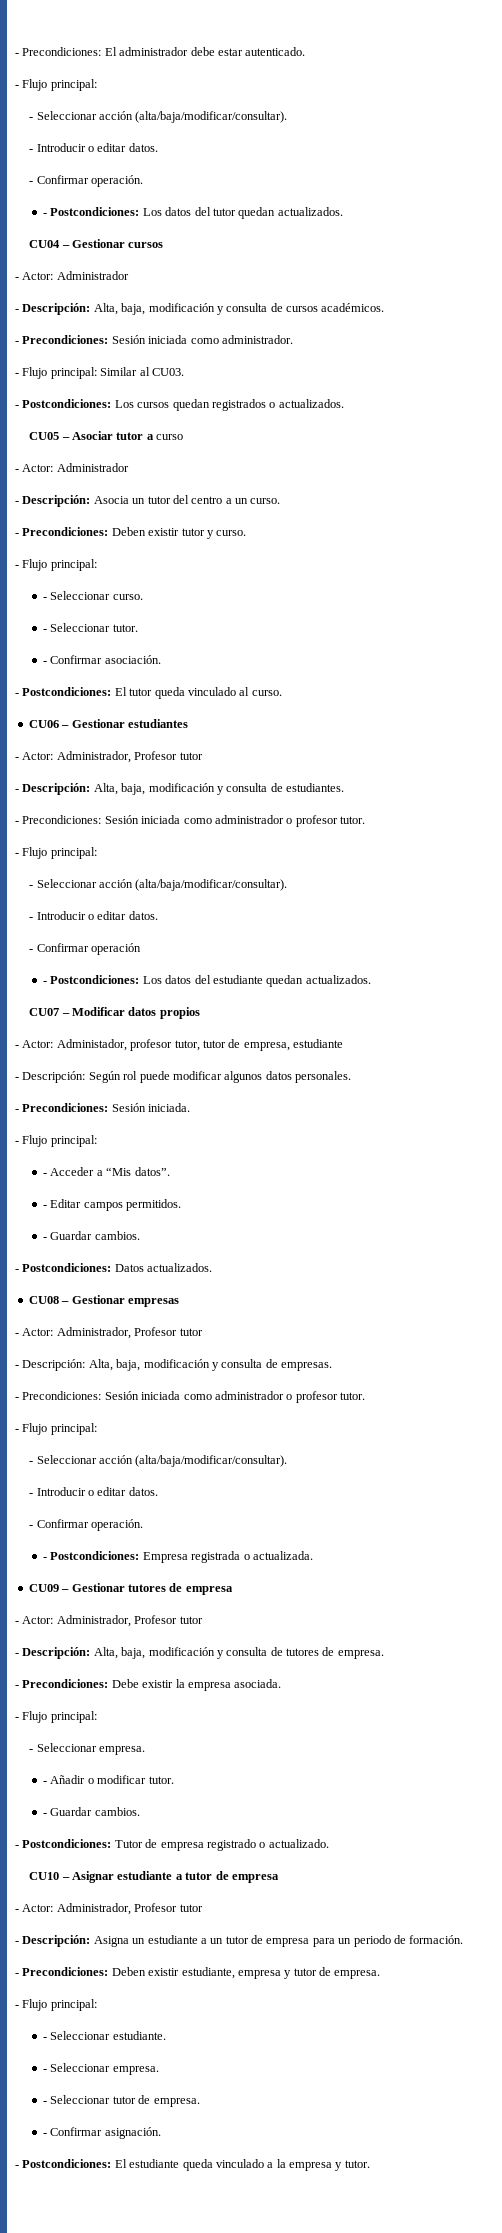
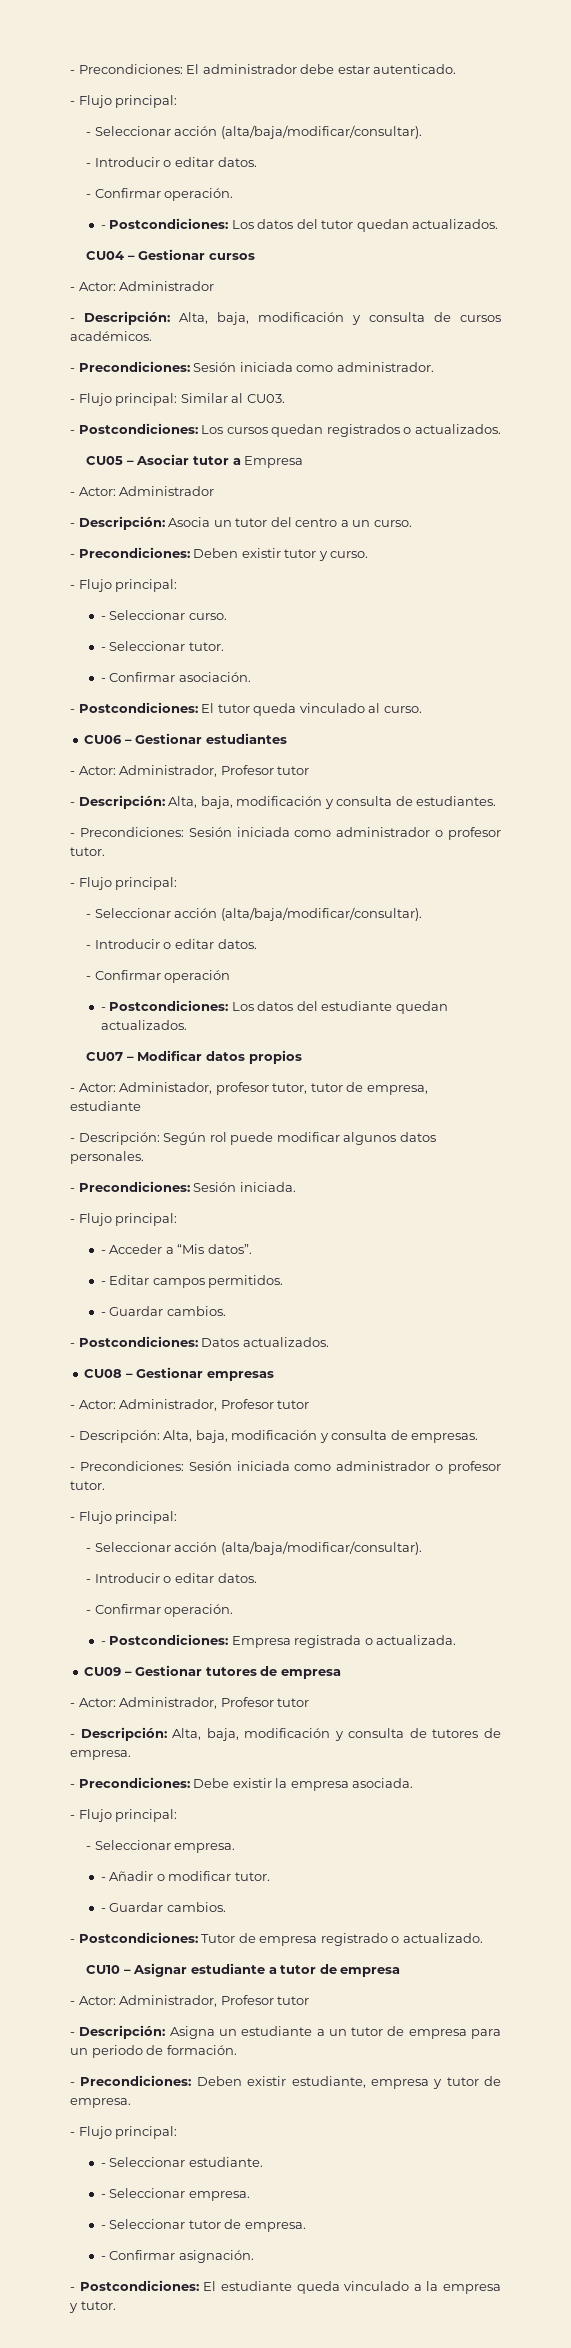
[156,434,184,440] curso -> [244,456,304,468] Empresa

